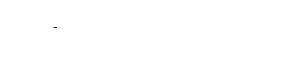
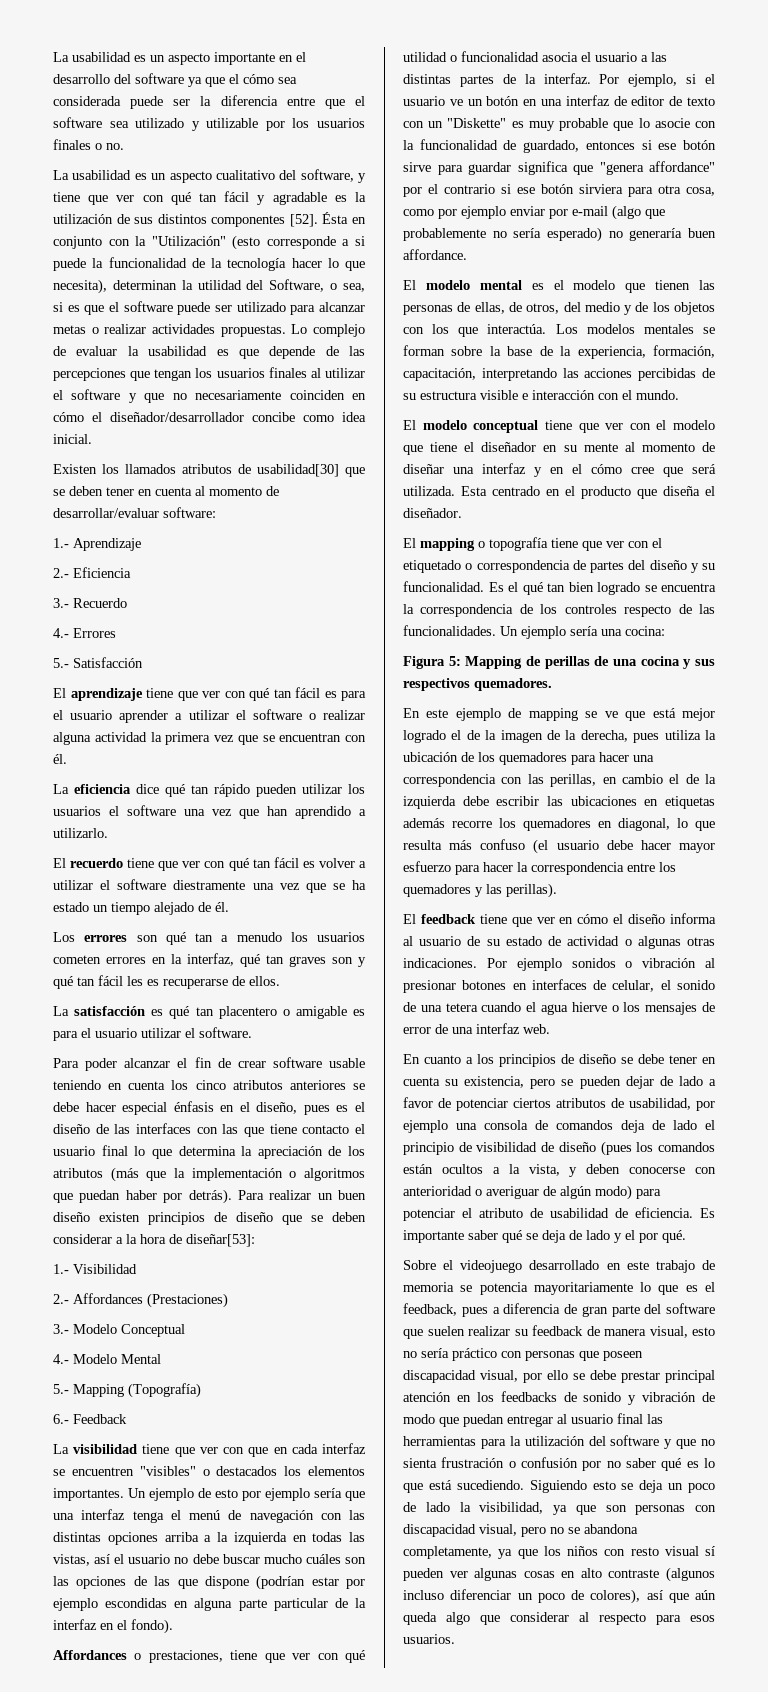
[53,27,57,31] - -> [53,52,306,65] [53,73,297,87] [53,95,365,109] [53,117,365,131] [53,139,124,150] [53,169,366,183] [53,191,366,205] [53,212,366,227] [53,235,365,250] [53,257,365,271] [53,279,365,294] [53,301,365,315] [53,324,365,337] [53,346,365,359] [53,367,365,381] [53,389,366,403] [53,412,366,422] [53,434,92,444] [53,464,365,477] [53,486,279,496] [53,507,216,518] [53,538,141,551] [53,567,131,578] [53,598,127,608] [53,628,116,638] [53,657,143,668] [53,687,366,701] [53,709,365,723] [53,732,366,745] [53,754,67,764] [53,784,365,797] [53,805,366,819] [53,828,108,838] [53,857,366,871] [53,879,366,893] [53,902,229,915] [53,932,365,945] [53,953,366,967] [53,975,280,989] [53,1006,365,1019] [53,1027,252,1041] [53,1057,365,1071] [53,1080,365,1090] [53,1101,365,1115] [53,1123,365,1137] [53,1145,365,1159] [53,1167,365,1182] [53,1189,366,1204] [53,1212,366,1225] [53,1234,255,1247] [53,1264,137,1274] [53,1293,228,1308] [53,1324,185,1337] [53,1354,161,1364] [53,1383,201,1398] [53,1414,127,1424] [53,1443,367,1457] [53,1466,366,1476] [53,1488,365,1501] [53,1509,365,1523] [53,1532,365,1545] [53,1554,366,1566] [53,1575,365,1590] [53,1598,366,1611] [53,1619,173,1634] [53,1650,365,1663] [403,51,667,62] [403,73,715,87] [403,95,715,106] [403,118,716,131] [403,139,716,153] [403,161,715,175] [403,184,715,197] [403,205,665,220] [403,227,716,242] [403,249,467,260] [403,280,715,293] [403,302,715,315] [403,324,715,337] [403,345,715,359] [403,368,715,381] [403,390,679,400] [403,420,715,433] [403,442,715,455] [403,463,716,477] [403,486,715,499] [403,508,462,518] [403,537,662,551] [403,560,715,573] [403,581,716,595] [403,604,715,617] [403,625,665,639] [403,656,715,669] [403,678,552,691] [403,708,715,721] [403,730,716,743] [403,752,654,765] [403,774,716,787] [403,796,715,809] [403,818,715,831] [403,839,715,854] [403,861,676,875] [403,883,557,898] [403,913,716,927] [403,936,715,949] [403,958,715,971] [403,979,715,993] [403,1002,715,1015] [403,1023,550,1034] [403,1054,716,1067] [403,1076,716,1089] [403,1097,715,1111] [403,1120,715,1133] [403,1141,715,1156] [403,1164,716,1177] [403,1185,661,1200] [403,1207,715,1221] [403,1230,686,1243] [403,1260,715,1273] [403,1282,715,1295] [403,1303,715,1317] [403,1325,715,1339] [403,1348,643,1361] [403,1370,715,1383] [403,1391,715,1405] [403,1413,663,1427] [403,1435,715,1449] [403,1457,715,1471] [403,1480,715,1493] [403,1502,716,1515] [403,1524,638,1537] [403,1546,715,1559] [403,1567,715,1582] [403,1589,716,1604] [403,1612,715,1625] [403,1634,455,1644] La usabilidad es un aspecto importante en el desarrollo del software ya que el cómo sea considerada puede ser la diferencia entre que el software sea utilizado y utilizable por los usuarios finales o no. // La usabilidad es un aspecto cualitativo del software, y tiene que ver con qué tan fácil y agradable es la utilización de sus distintos componentes [52]. Ésta en conjunto con la "Utilización" (esto corresponde a si puede la funcionalidad de la tecnología hacer lo que necesita), determinan la utilidad del Software, o sea, si es que el software puede ser utilizado para alcanzar metas o realizar actividades propuestas. Lo complejo de evaluar la usabilidad es que depende de las percepciones que tengan los usuarios finales al utilizar el software y que no necesariamente coinciden en cómo el diseñador/desarrollador concibe como idea inicial. // Existen los llamados atributos de usabilidad[30] que se deben tener en cuenta al momento de desarrollar/evaluar software: // 1.- Aprendizaje // 2.- Eficiencia // 3.- Recuerdo // 4.- Errores // 5.- Satisfacción // El aprendizaje tiene que ver con qué tan fácil es para el usuario aprender a utilizar el software o realizar alguna actividad la primera vez que se encuentran con él. // La eficiencia dice qué tan rápido pueden utilizar los usuarios el software una vez que han aprendido a utilizarlo. // El recuerdo tiene que ver con qué tan fácil es volver a utilizar el software diestramente una vez que se ha estado un tiempo alejado de él. // Los errores son qué tan a menudo los usuarios cometen errores en la interfaz, qué tan graves son y qué tan fácil les es recuperarse de ellos. // La satisfacción es qué tan placentero o amigable es para el usuario utilizar el software. // Para poder alcanzar el fin de crear software usable teniendo en cuenta los cinco atributos anteriores se debe hacer especial énfasis en el diseño, pues es el diseño de las interfaces con las que tiene contacto el usuario final lo que determina la apreciación de los atributos (más que la implementación o algoritmos que puedan haber por detrás). Para realizar un buen diseño existen principios de diseño que se deben considerar a la hora de diseñar[53]: // 1.- Visibilidad // 2.- Affordances (Prestaciones) // 3.- Modelo Conceptual // 4.- Modelo Mental // 5.- Mapping (Topografía) // 6.- Feedback // La visibilidad tiene que ver con que en cada interfaz se encuentren "visibles" o destacados los elementos importantes. Un ejemplo de esto por ejemplo sería que una interfaz tenga el menú de navegación con las distintas opciones arriba a la izquierda en todas las vistas, así el usuario no debe buscar mucho cuáles son las opciones de las que dispone (podrían estar por ejemplo escondidas en alguna parte particular de la interfaz en el fondo). // Affordances o prestaciones, tiene que ver con qué utilidad o funcionalidad asocia el usuario a las distintas partes de la interfaz. Por ejemplo, si el usuario ve un botón en una interfaz de editor de texto con un "Diskette" es muy probable que lo asocie con la funcionalidad de guardado, entonces si ese botón sirve para guardar significa que "genera affordance" por el contrario si ese botón sirviera para otra cosa, como por ejemplo enviar por e-mail (algo que probablemente no sería esperado) no generaría buen affordance. // El modelo mental es el modelo que tienen las personas de ellas, de otros, del medio y de los objetos con los que interactúa. Los modelos mentales se forman sobre la base de la experiencia, formación, capacitación, interpretando las acciones percibidas de su estructura visible e interacción con el mundo. // El modelo conceptual tiene que ver con el modelo que tiene el diseñador en su mente al momento de diseñar una interfaz y en el cómo cree que será utilizada. Esta centrado en el producto que diseña el diseñador. // El mapping o topografía tiene que ver con el etiquetado o correspondencia de partes del diseño y su funcionalidad. Es el qué tan bien logrado se encuentra la correspondencia de los controles respecto de las funcionalidades. Un ejemplo sería una cocina: // Figura 5: Mapping de perillas de una cocina y sus respectivos quemadores. // En este ejemplo de mapping se ve que está mejor logrado el de la imagen de la derecha, pues utiliza la ubicación de los quemadores para hacer una correspondencia con las perillas, en cambio el de la izquierda debe escribir las ubicaciones en etiquetas además recorre los quemadores en diagonal, lo que resulta más confuso (el usuario debe hacer mayor esfuerzo para hacer la correspondencia entre los quemadores y las perillas). // El feedback tiene que ver en cómo el diseño informa al usuario de su estado de actividad o algunas otras indicaciones. Por ejemplo sonidos o vibración al presionar botones en interfaces de celular, el sonido de una tetera cuando el agua hierve o los mensajes de error de una interfaz web. // En cuanto a los principios de diseño se debe tener en cuenta su existencia, pero se pueden dejar de lado a favor de potenciar ciertos atributos de usabilidad, por ejemplo una consola de comandos deja de lado el principio de visibilidad de diseño (pues los comandos están ocultos a la vista, y deben conocerse con anterioridad o averiguar de algún modo) para potenciar el atributo de usabilidad de eficiencia. Es importante saber qué se deja de lado y el por qué. // Sobre el videojuego desarrollado en este trabajo de memoria se potencia mayoritariamente lo que es el feedback, pues a diferencia de gran parte del software que suelen realizar su feedback de manera visual, esto no sería práctico con personas que poseen discapacidad visual, por ello se debe prestar principal atención en los feedbacks de sonido y vibración de modo que puedan entregar al usuario final las herramientas para la utilización del software y que no sienta frustración o confusión por no saber qué es lo que está sucediendo. Siguiendo esto se deja un poco de lado la visibilidad, ya que son personas con discapacidad visual, pero no se abandona completamente, ya que los niños con resto visual sí pueden ver algunas cosas en alto contraste (algunos incluso diferenciar un poco de colores), así que aún queda algo que considerar al respecto para esos usuarios.

